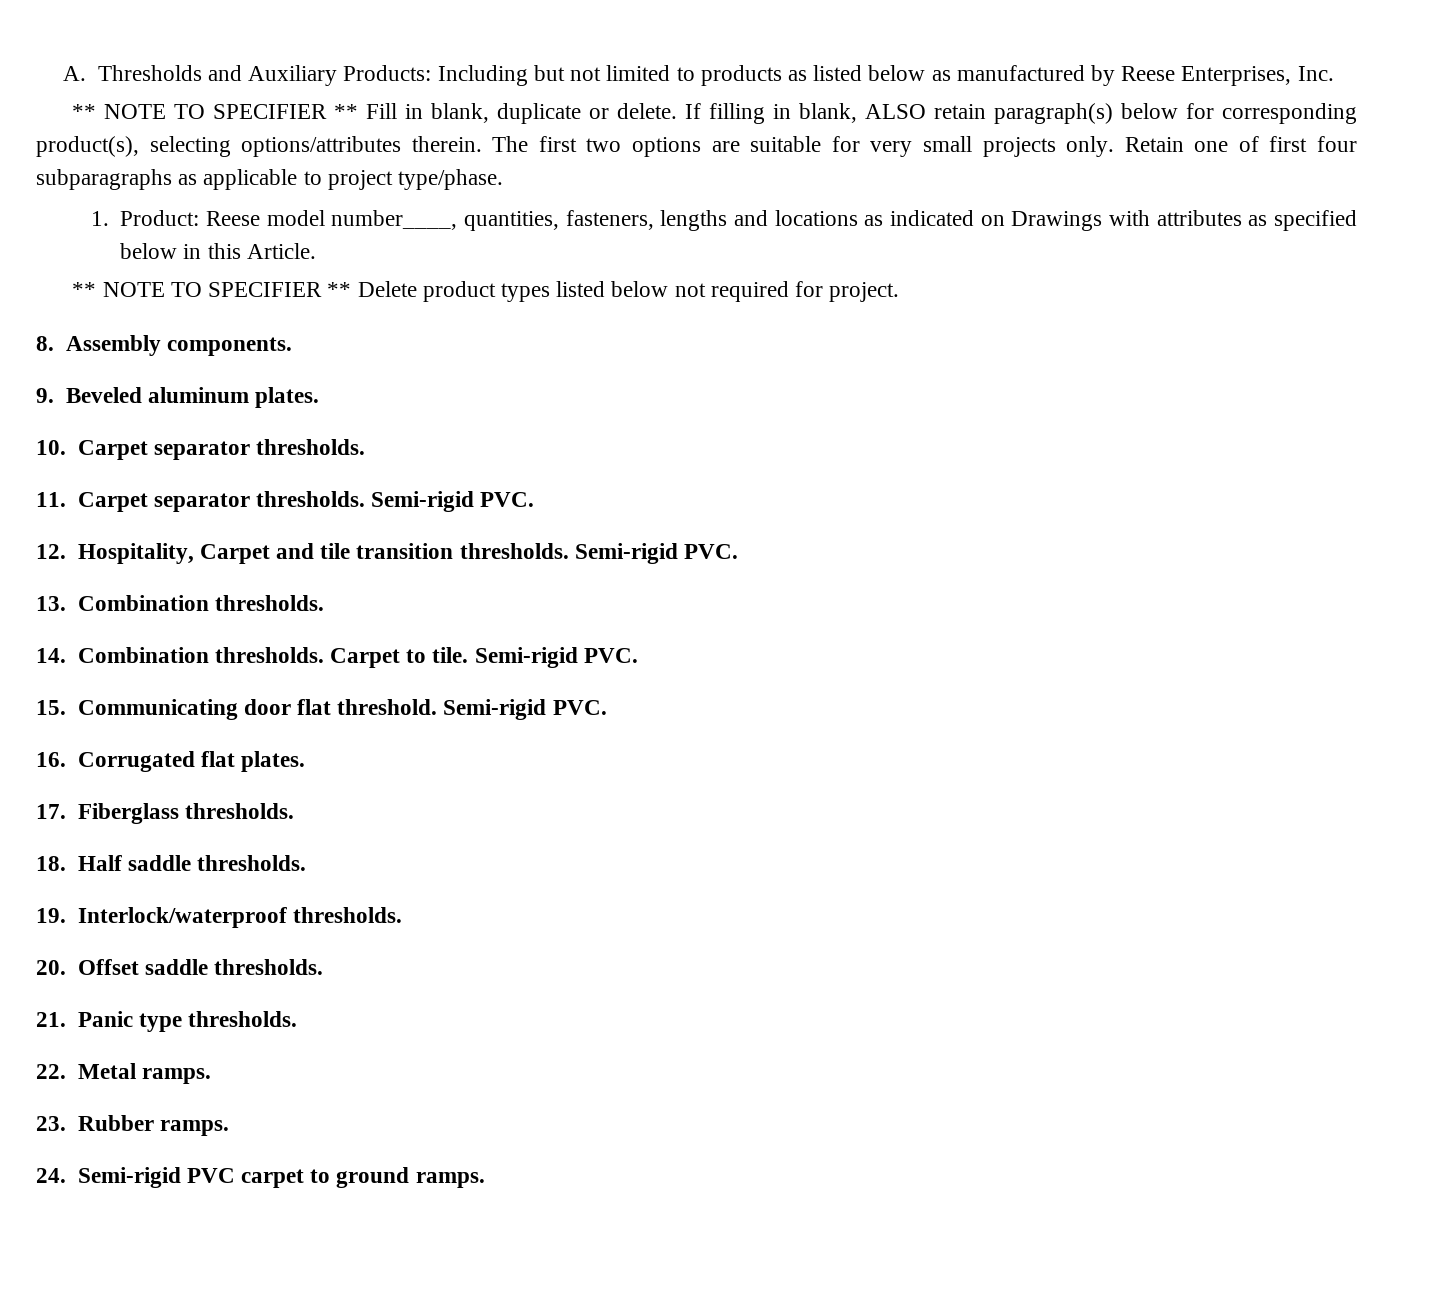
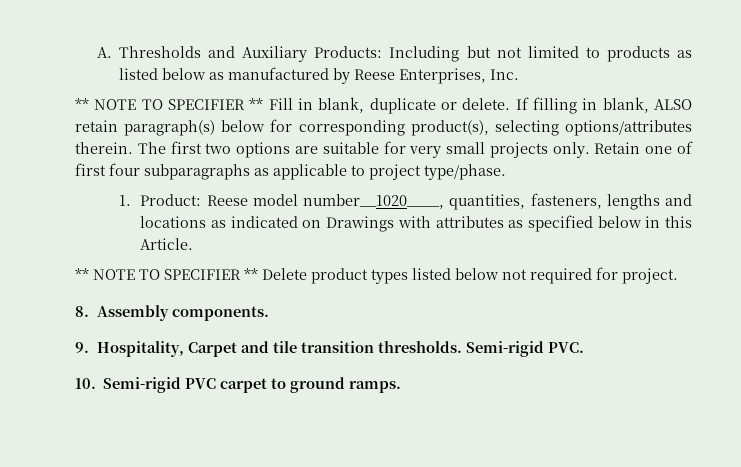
[331,210,458,230] number____, -> [303,194,445,209] number__1020____,
[65,387,319,408] [36,439,365,460] [36,491,535,512] [36,544,66,559] Beveled aluminum plates. // 10. Carpet separator thresholds. // 11. Carpet separator thresholds. Semi-rigid PVC. // 12. -> (89, 347) none
[36,595,324,611] [36,647,638,668] [36,699,607,720] [36,751,305,772] [36,803,294,824] [36,855,306,871] [36,907,402,928] [36,959,323,975] [36,1011,297,1032] [36,1063,211,1084] [36,1115,229,1136] [36,1168,66,1183] 13. Combination thresholds. // 14. Combination thresholds. Carpet to tile. Semi-rigid PVC. // 15. Communicating door flat threshold. Semi-rigid PVC. // 16. Corrugated flat plates. // 17. Fiberglass thresholds. // 18. Half saddle thresholds. // 19. Interlock/waterproof thresholds. // 20. Offset saddle thresholds. // 21. Panic type thresholds. // 22. Metal ramps. // 23. Rubber ramps. // 24. -> [75,378,96,389] 10.

